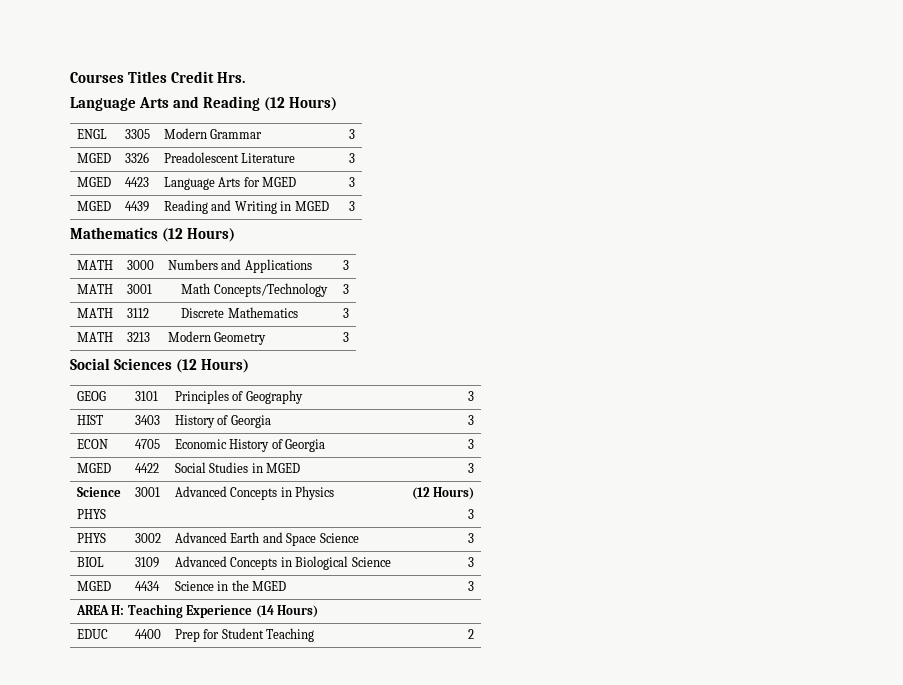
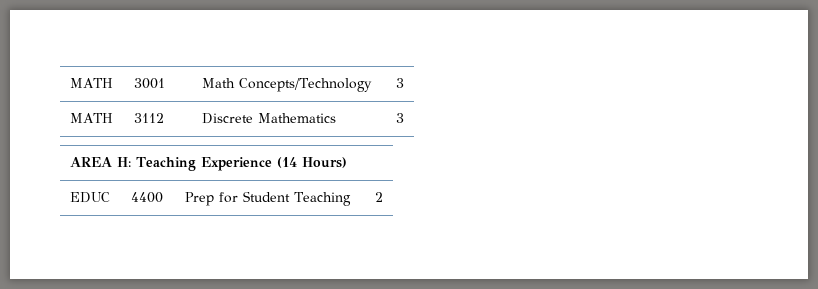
[70,71,245,83] [70,96,337,111] [76,129,107,139] [124,129,150,139] [163,128,263,139] [349,129,356,139] [76,153,111,163] [124,152,149,163] [163,152,296,163] [349,153,356,163] [76,177,111,187] [124,177,149,187] [163,177,297,190] [349,177,356,187] [76,201,111,211] [124,201,149,212] [163,200,329,214] [349,201,356,211] [70,227,235,242] [76,260,113,270] [126,260,154,270] [167,259,312,273] [343,260,350,270] Courses Titles Credit Hrs. // Language Arts and Reading (12 Hours) // ENGL | 3305 | Modern Grammar | 3 // MGED | 3326 | Preadolescent Literature | 3 // MGED | 4423 | Language Arts for MGED | 3 // MGED | 4439 | Reading and Writing in MGED | 3 // Mathematics (12 Hours) // MATH | 3000 | Numbers and Applications | 3 // -> (70, 83) none
[76,332,113,342] [126,332,150,342] [167,331,267,345] [343,332,350,342] [70,358,249,373] [76,391,106,401] [134,391,158,401] [174,390,303,404] [468,391,475,401] [76,415,103,425] [134,415,160,425] [174,415,271,428] [468,415,475,425] [76,439,108,449] [134,439,160,449] [174,439,326,452] [468,439,475,449] [76,463,111,473] [134,463,159,473] [174,462,301,473] [468,463,475,473] [76,487,121,497] [76,509,106,519] [134,487,160,497] [174,486,335,500] [411,487,475,500] [468,509,475,519] [76,533,106,543] [134,533,161,543] [174,532,359,546] [468,533,475,543] [76,557,104,567] [134,557,159,568] [174,556,391,570] [468,557,475,567] [76,581,111,591] [134,581,160,591] [174,580,287,591] [468,581,475,591] // MATH | 3213 | Modern Geometry | 3 // Social Sciences (12 Hours) // GEOG | 3101 | Principles of Geography | 3 // HIST | 3403 | History of Georgia | 3 // ECON | 4705 | Economic History of Georgia | 3 // MGED | 4422 | Social Studies in MGED | 3 // Science // PHYS | 3001 | Advanced Concepts in Physics | (12 Hours) // 3 // PHYS | 3002 | Advanced Earth and Space Science | 3 // BIOL | 3109 | Advanced Concepts in Biological Science | 3 // MGED | 4434 | Science in the MGED | 3 -> (404, 118) none

